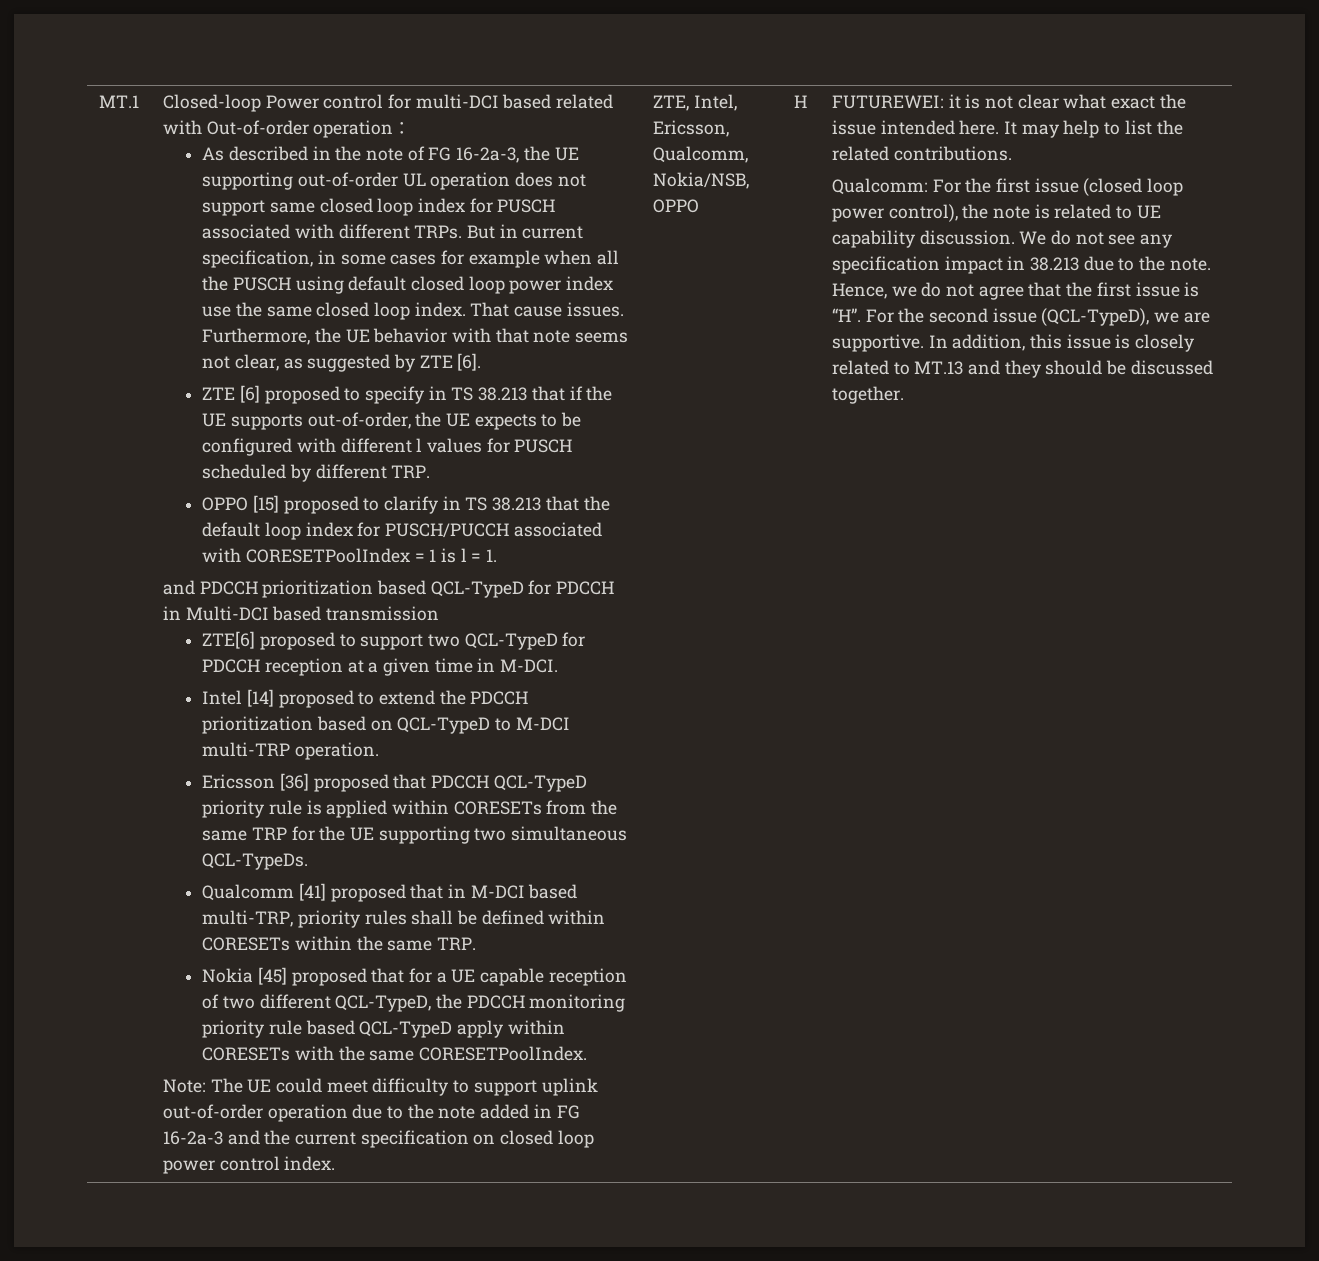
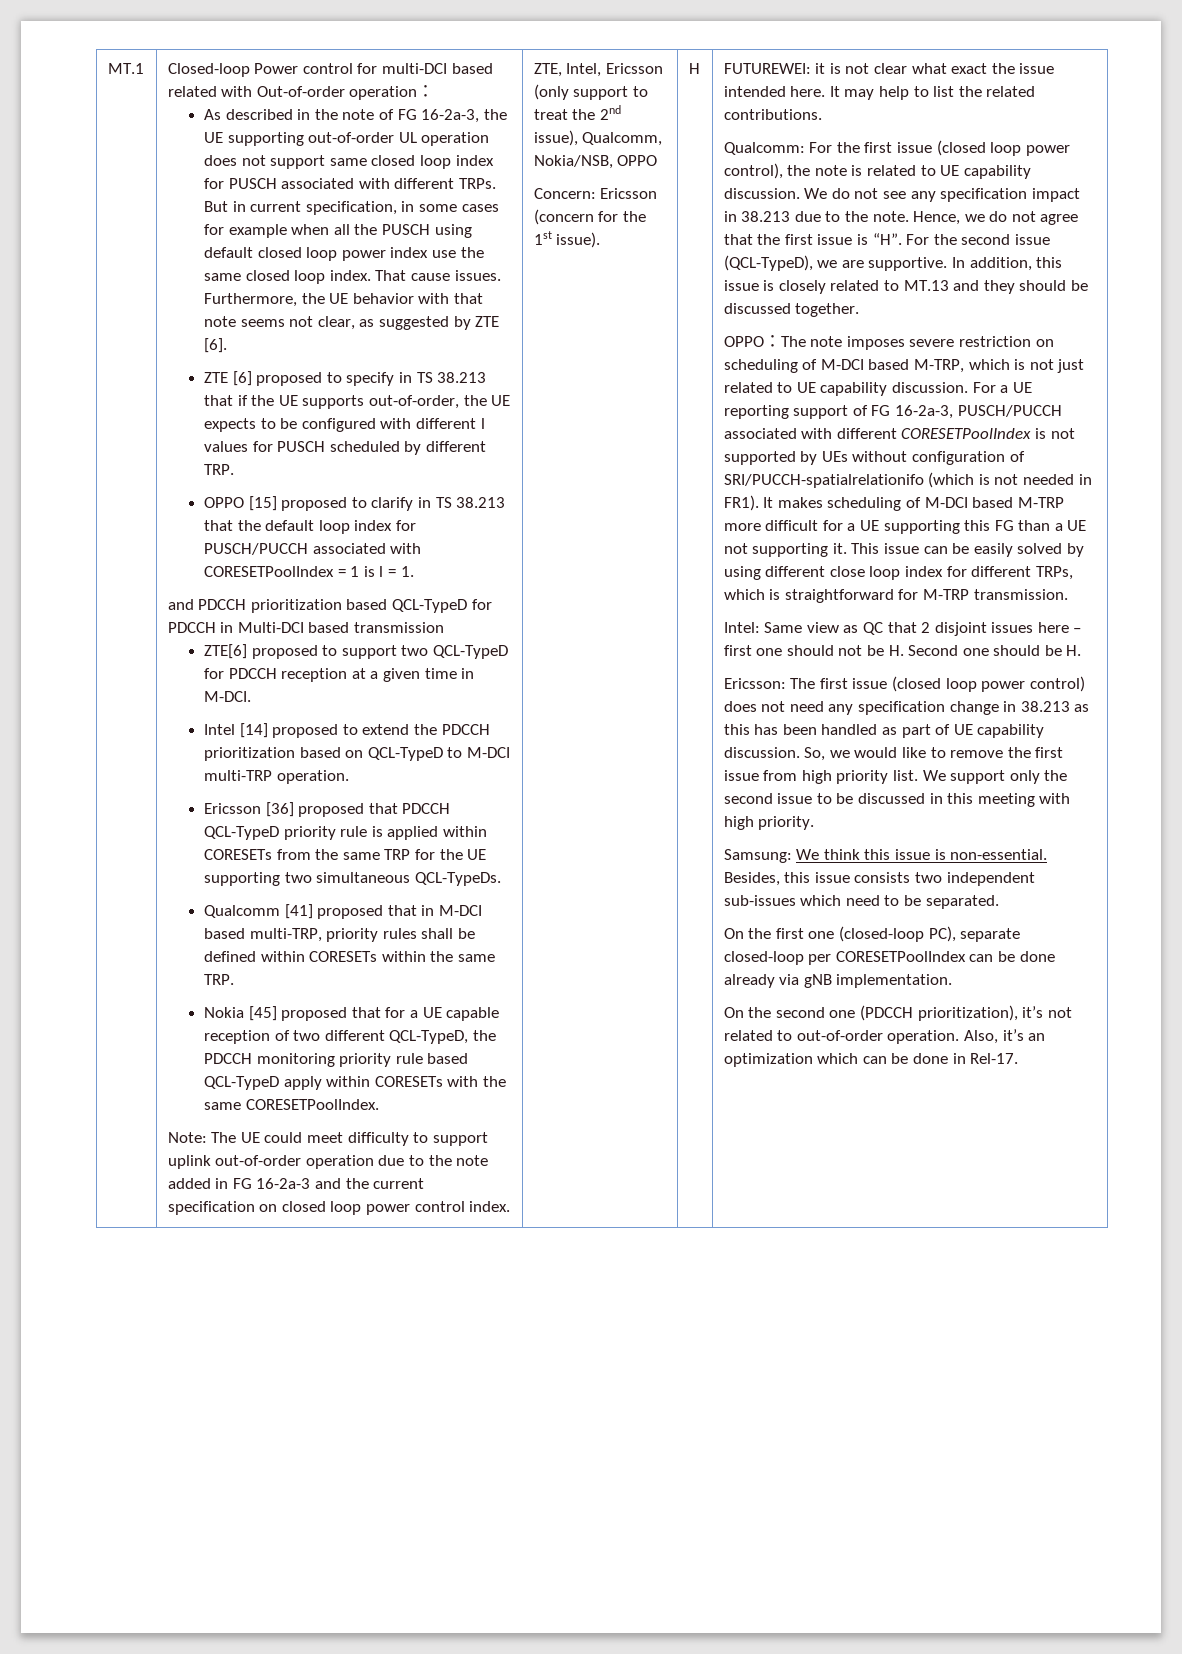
[652,120,729,137] [652,146,748,163] [652,172,749,189] [652,199,699,213] Ericsson, Qualcomm, Nokia/NSB, OPPO -> [605,63,663,74] [533,84,648,100] [533,105,621,120] [533,130,663,146] [533,155,658,169] [533,188,658,199] [533,209,646,225] [533,231,601,248] Ericsson (only support to treat the 2nd issue), Qualcomm, Nokia/NSB, OPPO // Concern: Ericsson (concern for the 1st issue).
(904, 395) none -> [723,335,1054,350] [723,359,1085,373] [723,382,1032,396] [723,405,1062,419] [723,428,1075,439] [723,451,1025,465] [723,472,1092,488] [723,495,1064,511] [723,520,1087,534] [723,543,1084,557] [723,566,1073,580] [723,589,1068,603] [723,622,1082,636] [723,645,1082,656] [723,676,1085,692] [723,701,1090,715] [723,724,1045,738] [723,747,1064,761] [723,770,1068,784] [723,793,1071,807] [723,816,815,830] [723,849,1048,863] [723,872,1035,886] [723,895,999,909] [723,926,1021,942] [723,951,1055,965] [723,974,953,988] [723,1005,1072,1021] [723,1029,1046,1044] [723,1053,1019,1067] // OPPO：The note imposes severe restriction on scheduling of M-DCI based M-TRP, which is not just related to UE capability discussion. For a UE reporting support of FG 16-2a-3, PUSCH/PUCCH associated with different CORESETPoolIndex is not supported by UEs without configuration of SRI/PUCCH-spatialrelationifo (which is not needed in FR1). It makes scheduling of M-DCI based M-TRP more difficult for a UE supporting this FG than a UE not supporting it. This issue can be easily solved by using different close loop index for different TRPs, which is straightforward for M-TRP transmission. // Intel: Same view as QC that 2 disjoint issues here – first one should not be H. Second one should be H. // Ericsson: The first issue (closed loop power control) does not need any specification change in 38.213 as this has been handled as part of UE capability discussion. So, we would like to remove the first issue from high priority list. We support only the second issue to be discussed in this meeting with high priority. // Samsung: We think this issue is non-essential. Besides, this issue consists two independent sub-issues which need to be separated. // On the first one (closed-loop PC), separate closed-loop per CORESETPoolIndex can be done already via gNB implementation. // On the second one (PDCCH prioritization), it’s not related to out-of-order operation. Also, it’s an optimization which can be done in Rel-17.

